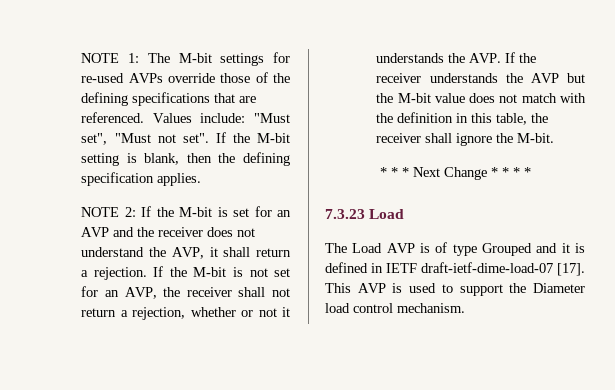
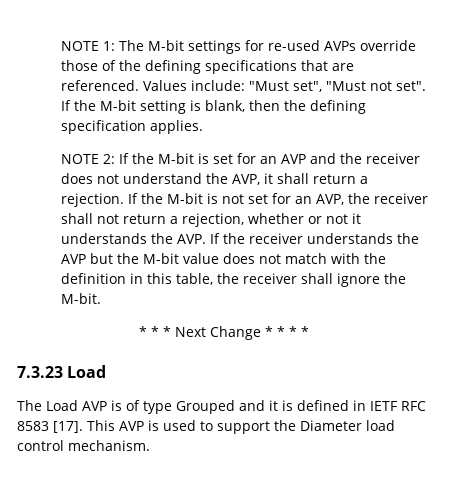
[421,262,553,273] draft-ietf-dime-load-07 -> [401,401,426,411] [17,421,49,431] RFC 8583

